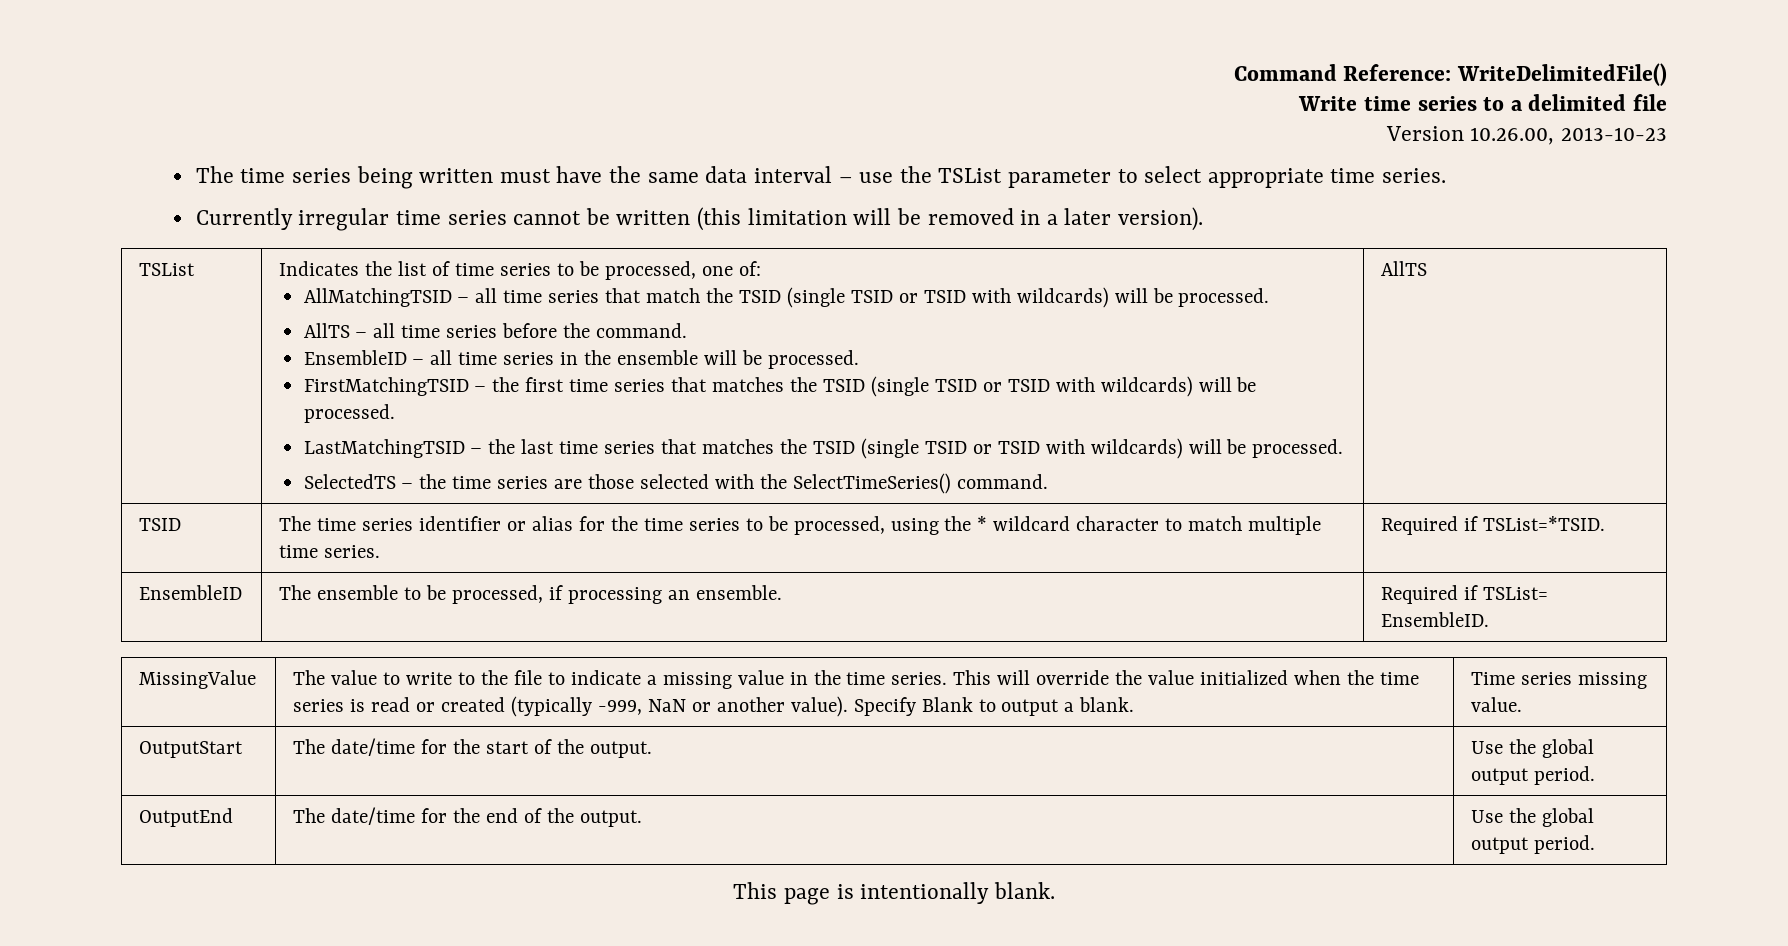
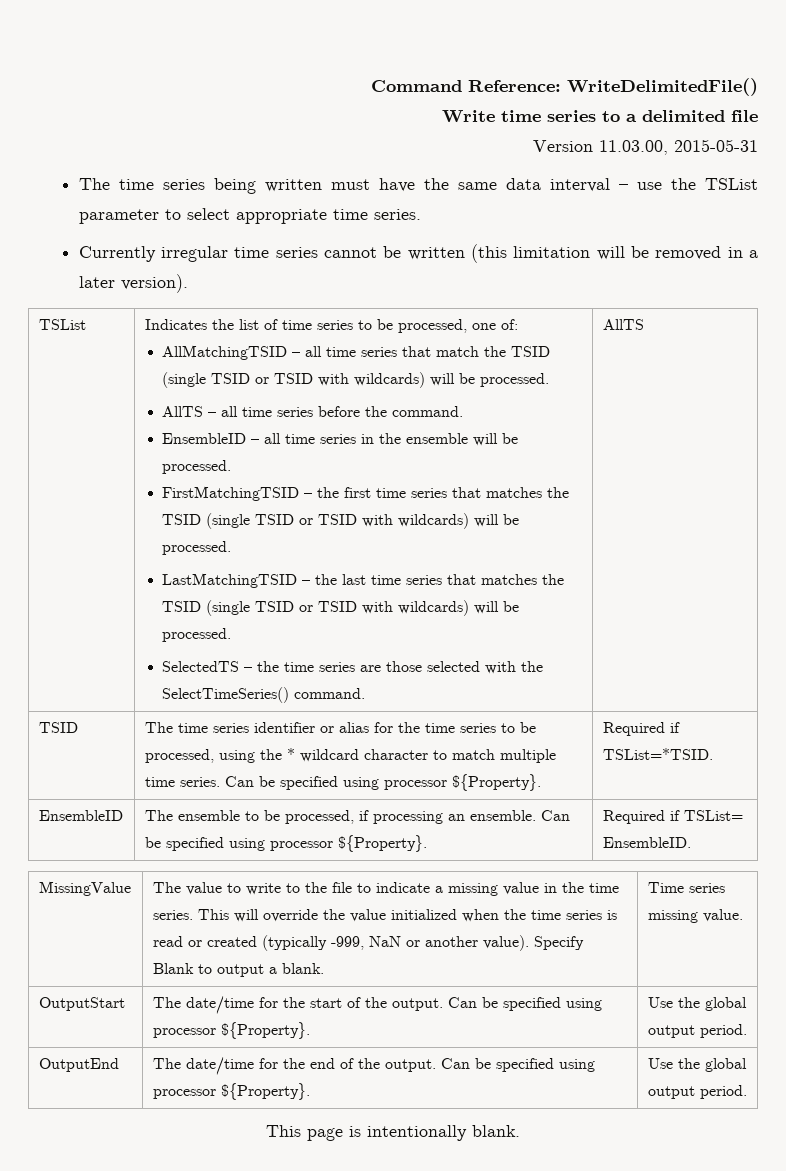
[1470,127,1667,145] 10.26.00, 2013-10-23 -> [599,139,758,155] 11.03.00, 2015-05-31
(381, 551) none -> [224,774,541,791] Can be specified using processor ${Property}.
(782, 592) none -> [540,810,570,821] [144,835,427,852] Can be specified using processor ${Property}.
(652, 749) none -> [447,997,602,1011] [152,1022,310,1039] Can be specified using processor ${Property}.
(642, 818) none -> [440,1058,595,1072] [152,1083,310,1100] Can be specified using processor ${Property}.

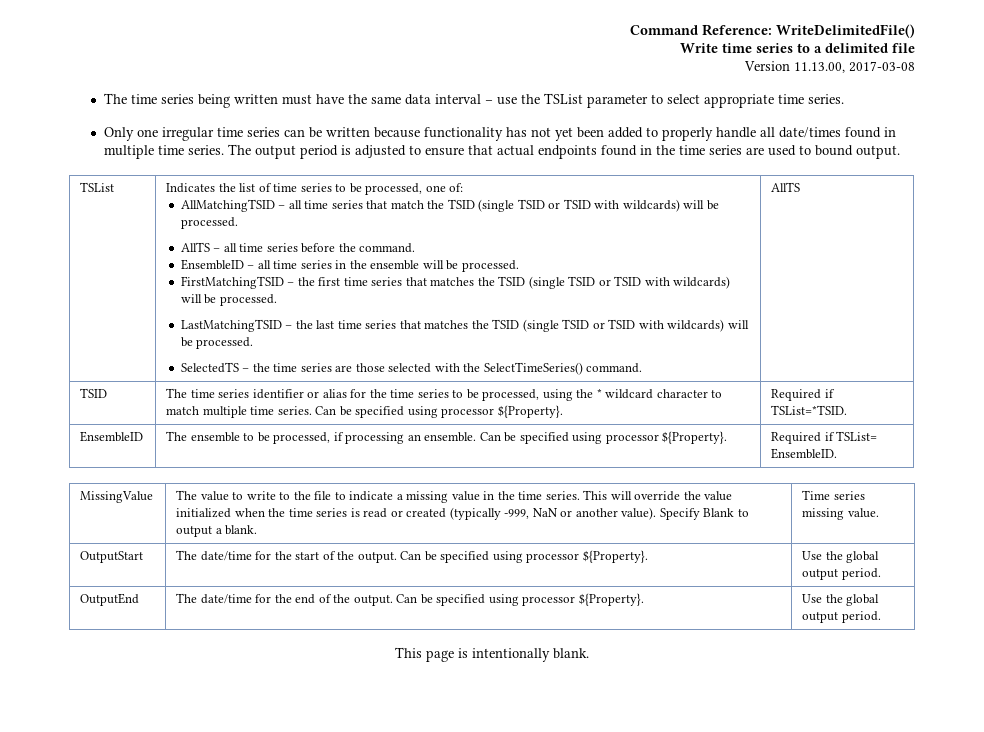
[599,139,758,155] 11.03.00, 2015-05-31 -> [794,61,915,73] 11.13.00, 2017-03-08
[78,246,156,262] Currently -> [104,127,159,141] Only one
[323,247,377,258] cannot -> [284,129,306,137] can
[470,244,758,263] [78,274,188,293] (this limitation will be removed in a later version). -> [374,127,897,141] [104,144,901,159] because functionality has not yet been added to properly handle all date/times found in multiple time series. The output period is adjusted to ensure that actual endpoints found in the time series are used to bound output.

